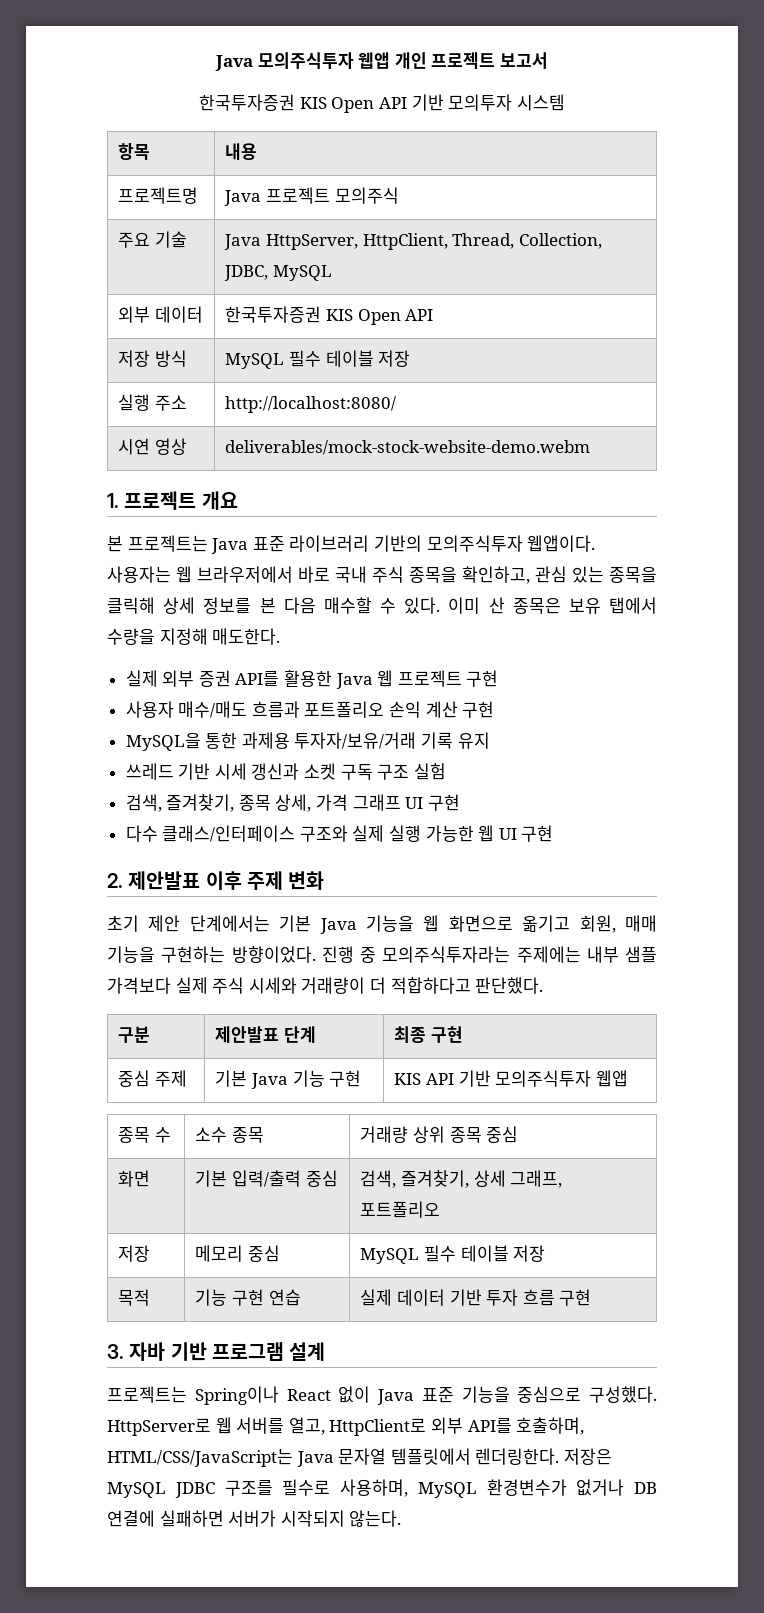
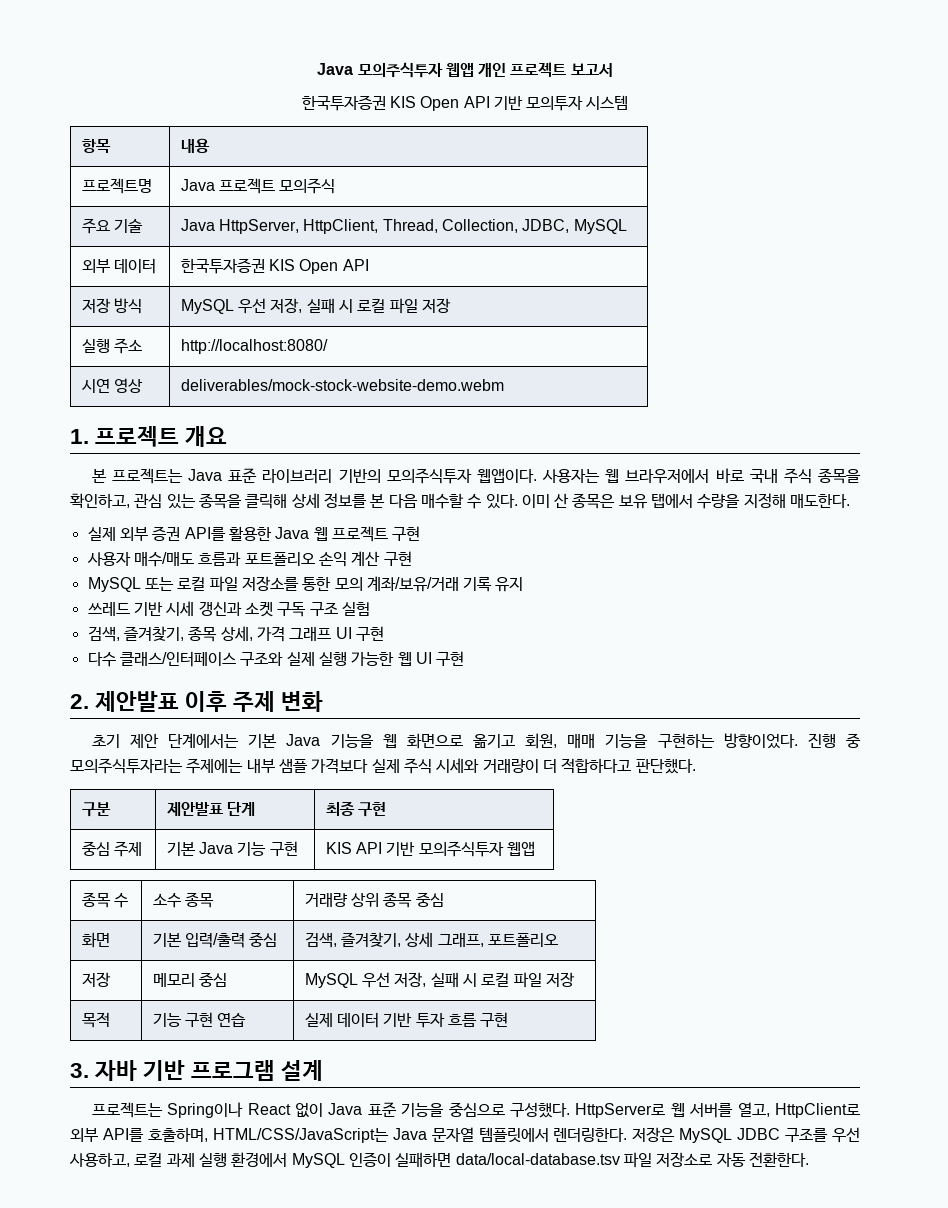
[288,350,374,367] 필수 테이블 -> [237,298,418,314] 우선 저장, 실패 시 로컬 파일
[125,732,417,751] MySQL을 통한 과제용 투자자/보유/거래 -> [87,576,459,592] MySQL 또는 로컬 파일 저장소를 통한 모의 계좌/보유/거래
[423,1245,509,1262] 필수 테이블 -> [361,972,542,988] 우선 저장, 실패 시 로컬 파일
[282,1479,657,1498] [107,1510,402,1527] 필수로 사용하며, MySQL 환경변수가 없거나 DB 연결에 실패하면 서버가 시작되지 않는다. -> [831,1127,860,1143] [69,1152,809,1168] 우선 사용하고, 로컬 과제 실행 환경에서 MySQL 인증이 실패하면 data/local-database.tsv 파일 저장소로 자동 전환한다.

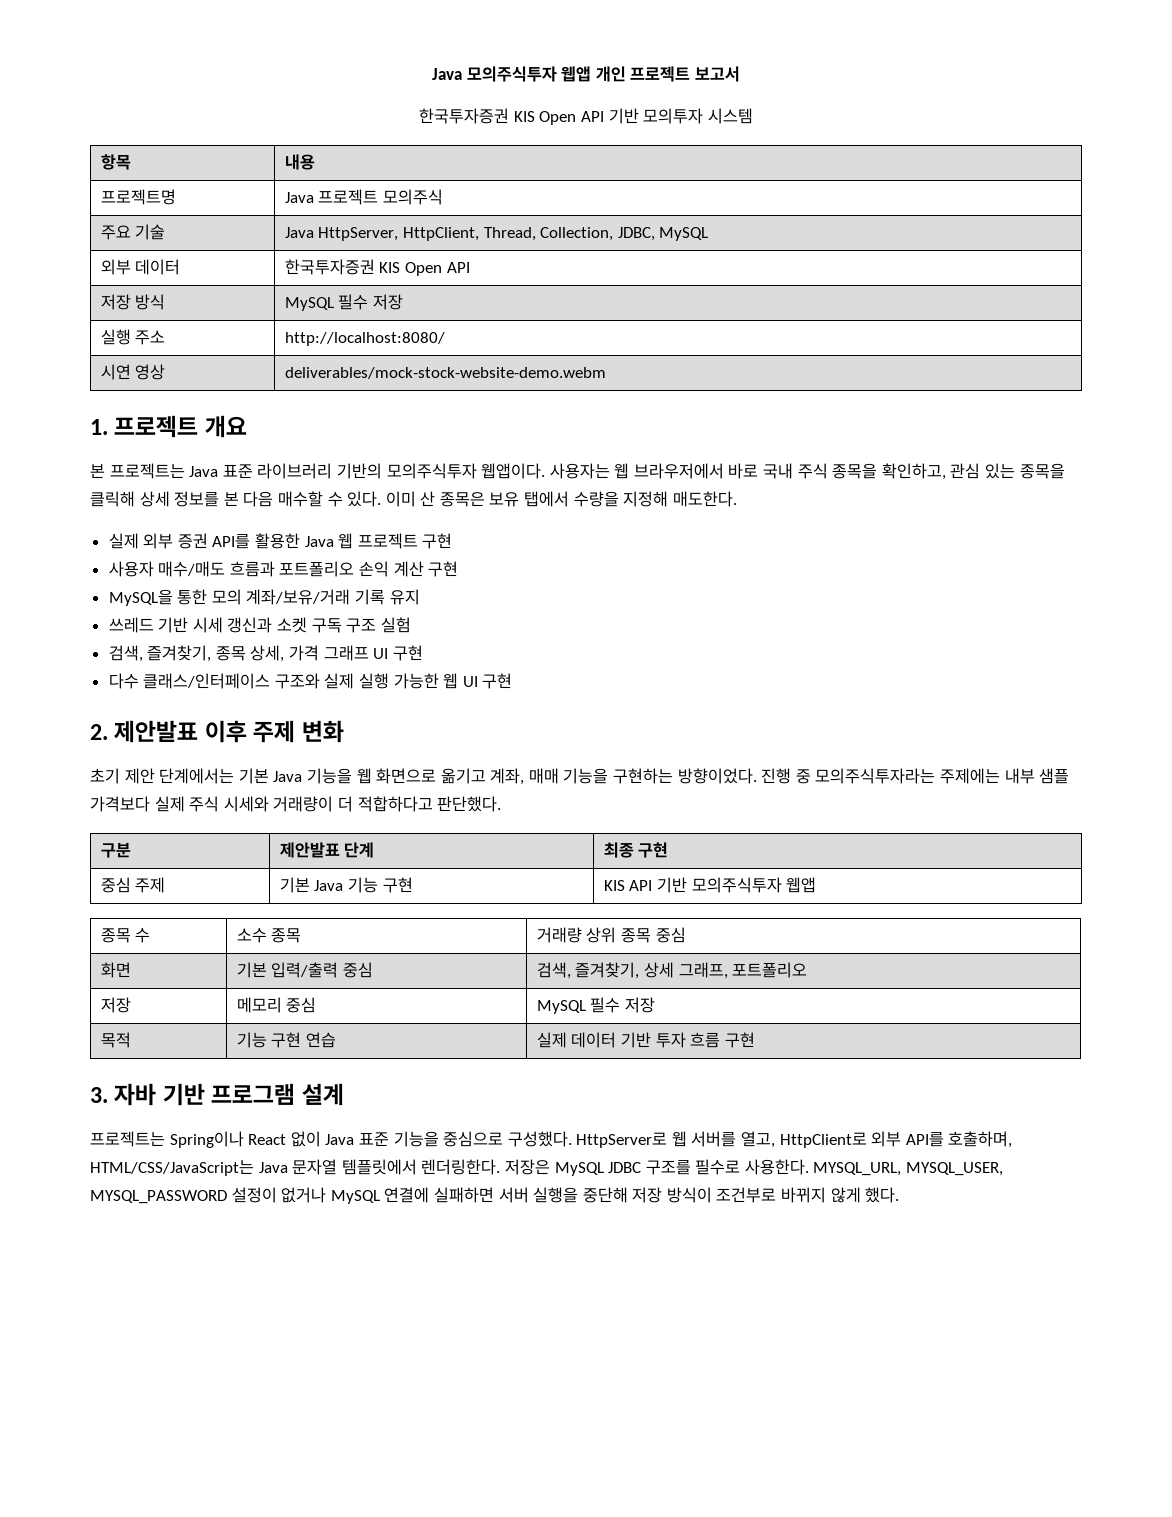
[237,298,418,314] 우선 저장, 실패 시 로컬 파일 -> [338,294,369,310] 필수
[87,576,299,592] MySQL 또는 로컬 파일 저장소를 -> [108,589,173,606] MySQL을
[525,733,558,749] 회원, -> [490,768,525,785] 계좌,
[361,972,542,988] 우선 저장, 실패 시 로컬 파일 -> [590,997,621,1013] 필수
[831,1127,860,1143] [69,1152,809,1168] 우선 사용하고, 로컬 과제 실행 환경에서 MySQL 인증이 실패하면 data/local-database.tsv 파일 저장소로 자동 전환한다. -> [695,1159,1004,1176] [90,1187,900,1204] 필수로 사용한다. MYSQL_URL, MYSQL_USER, MYSQL_PASSWORD 설정이 없거나 MySQL 연결에 실패하면 서버 실행을 중단해 저장 방식이 조건부로 바뀌지 않게 했다.

